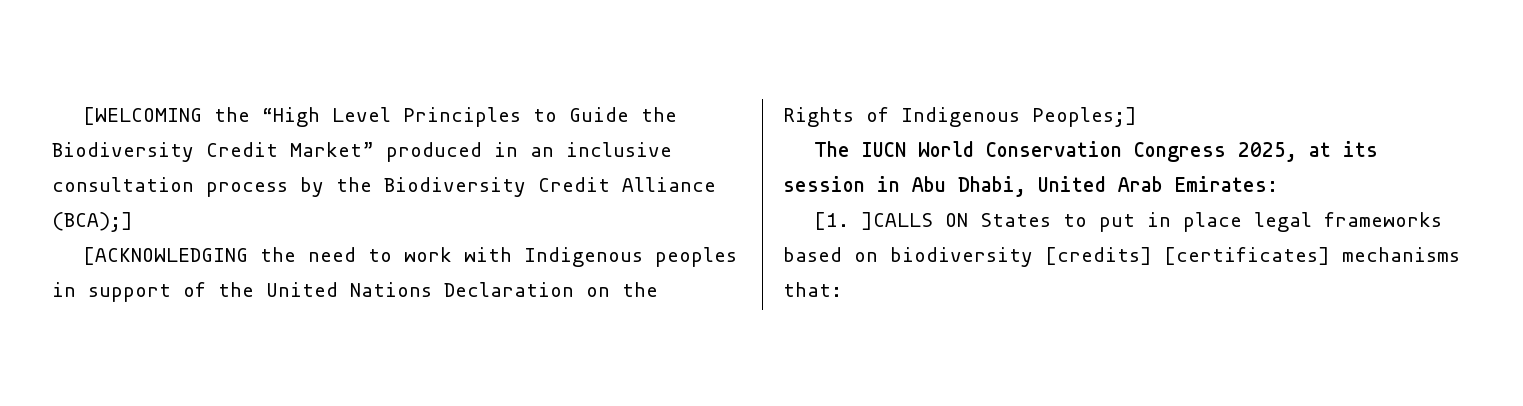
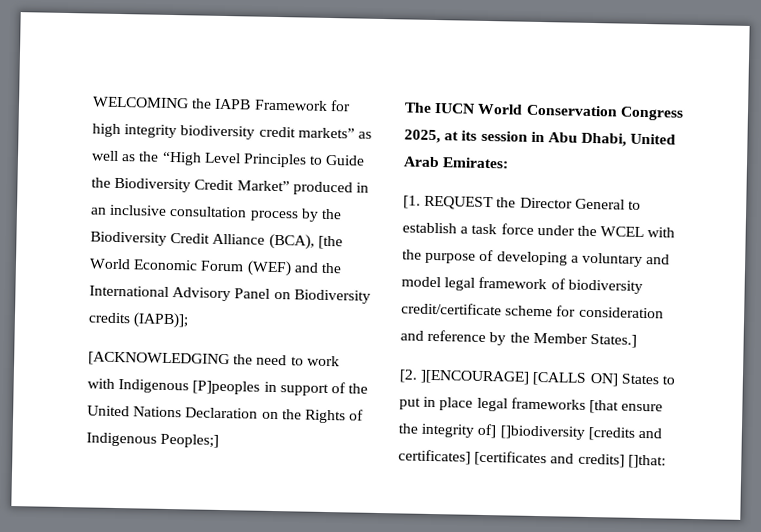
[83,107,203,125] [WELCOMING -> [92,96,351,112] [92,123,372,140] [91,150,137,162] WELCOMING the IAPB Framework for high integrity biodiversity credit markets” as well as
[52,212,133,232] (BCA);] -> [268,233,343,250] [89,258,342,277] [89,285,371,304] [88,312,190,329] (BCA), [the World Economic Forum (WEF) and the International Advisory Panel on Biodiversity credits (IAPB)];
[655,247,738,267] peoples -> [192,380,261,395] [P]peoples
[861,212,969,230] ]CALLS ON -> [424,195,641,211] [402,222,676,238] [402,249,671,267] [401,276,643,294] [401,302,664,319] [400,329,637,348] [399,369,618,387] REQUEST the Director General to establish a task force under the WCEL with the purpose of developing a voluntary and model legal framework of biodiversity credit/certificate scheme for consideration and reference by the Member States.] // [2. ][ENCOURAGE] [CALLS ON]
[783,247,1460,267] [783,282,842,297] based on biodiversity [credits] [certificates] mechanisms that: -> [588,399,664,414] [398,423,662,441] [398,449,666,469] [that ensure the integrity of] []biodiversity [credits and certificates] [certificates and credits] []that:

